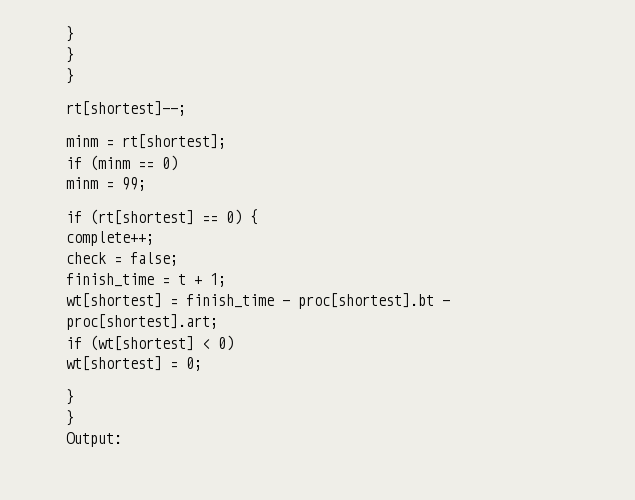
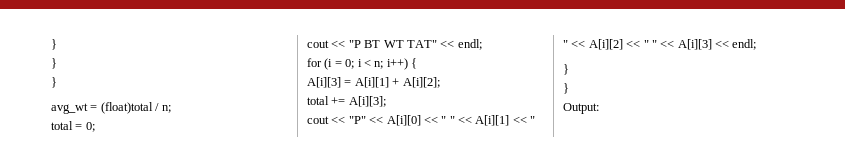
[66,101,186,116] [66,134,226,149] [66,155,178,171] [66,177,146,191] [66,209,258,225] [66,231,154,246] [66,252,178,266] [66,273,226,287] [66,293,450,309] [66,314,218,330] [66,335,234,351] [66,356,202,371] rt[shortest]--; // minm = rt[shortest]; // if (minm == 0) // minm = 99; // if (rt[shortest] == 0) { // complete++; // check = false; // finish_time = t + 1; // wt[shortest] = finish_time - proc[shortest].bt - proc[shortest].art; // if (wt[shortest] < 0) // wt[shortest] = 0; -> [51,102,171,114] [51,121,95,132] [307,39,482,50] [307,58,417,70] [307,77,440,88] [307,96,386,107] [307,115,536,126] [563,39,757,50] avg_wt = (float)total / n; // total = 0; // cout << "P BT WT TAT" << endl; // for (i = 0; i < n; i++) { // A[i][3] = A[i][1] + A[i][2]; // total += A[i][3]; // cout << "P" << A[i][0] << " " << A[i][1] << " " << A[i][2] << " " << A[i][3] << endl;

